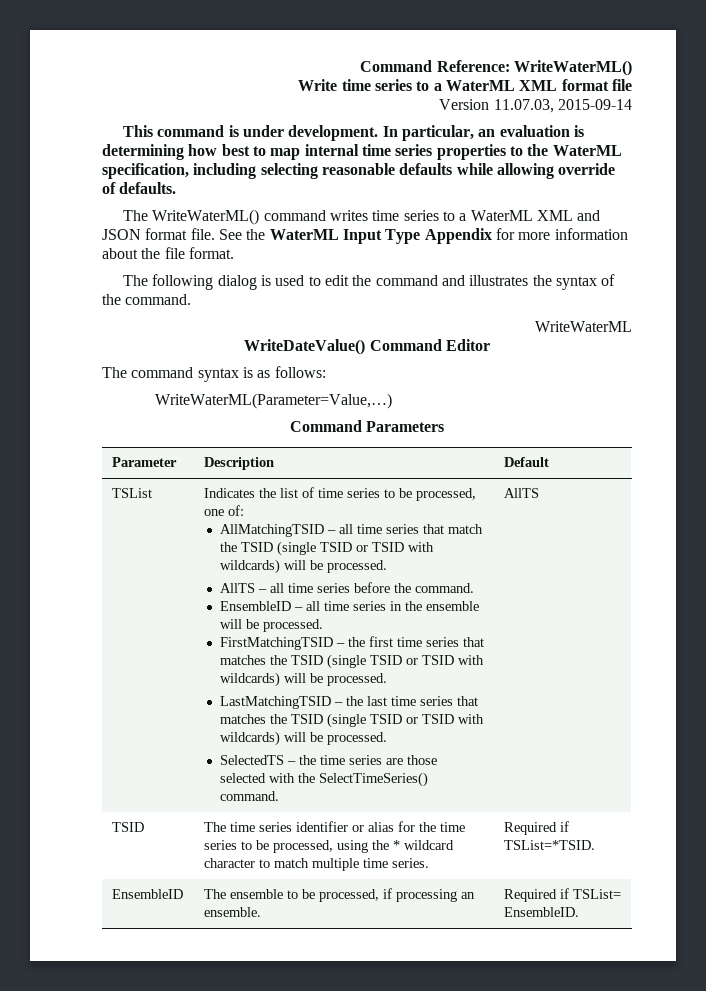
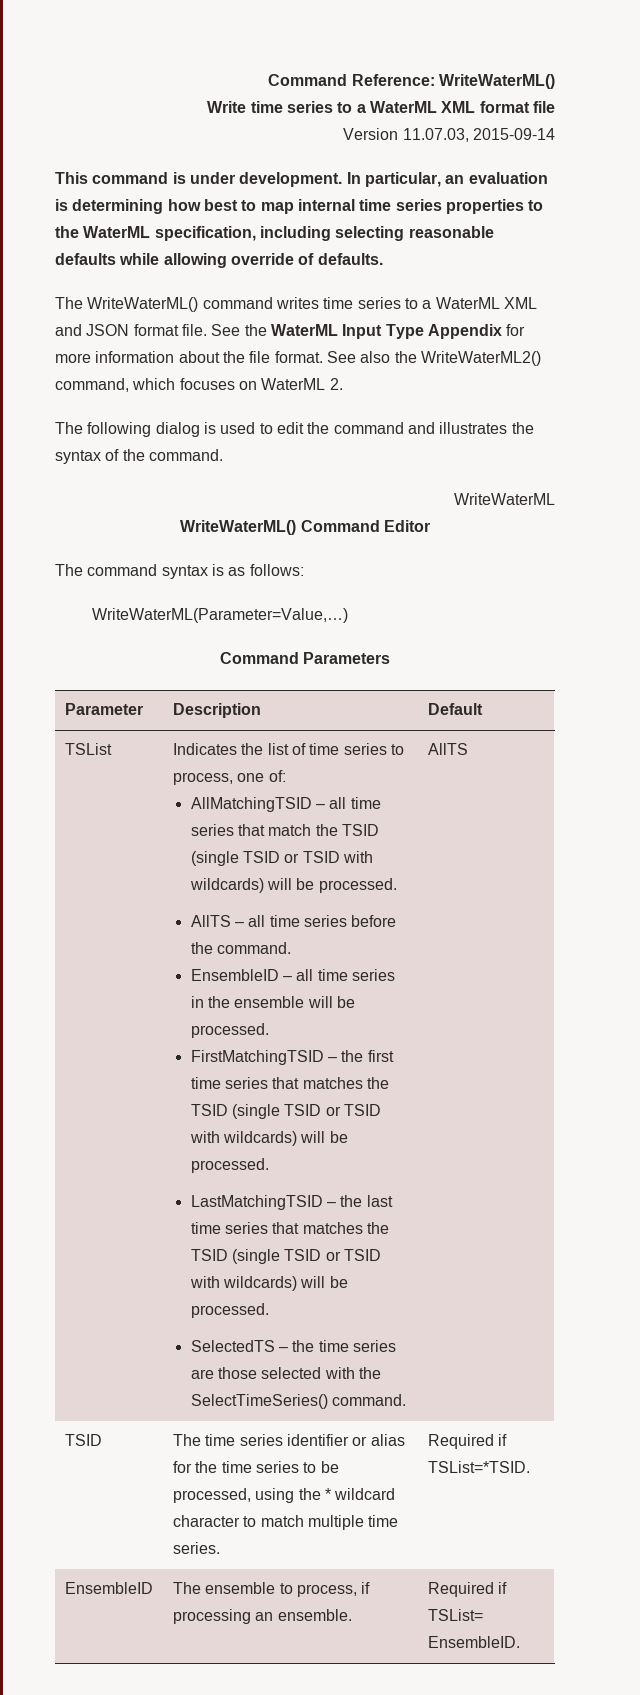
(234, 253) none -> [326,351,541,366] [55,378,343,392] See also the WriteWaterML2() command, which focuses on WaterML 2.
[244,339,366,355] WriteDateValue() -> [180,520,297,535] WriteWaterML()
[399,488,477,501] be processed, -> [172,772,233,785] process,
[302,889,380,902] be processed, -> [296,1584,357,1597] process,

